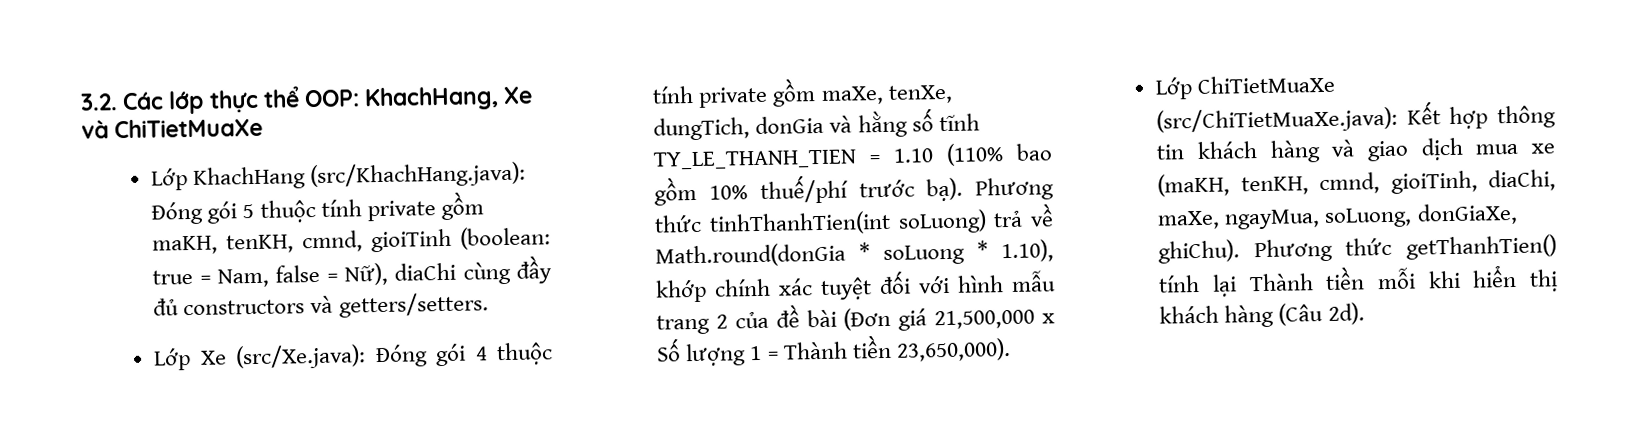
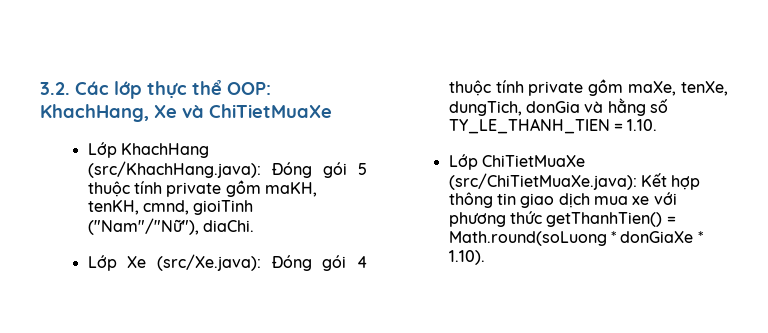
[460,226,551,250] [152,255,552,288] [153,292,489,318] (boolean: true = Nam, false = Nữ), diaChi cùng đầy đủ constructors và getters/setters. -> [87,218,255,235] ("Nam"/"Nữ"), diaChi.
[938,113,980,132] tĩnh -> (668, 106) none
[893,143,1053,166] [654,174,1054,206] [654,203,1054,236] [655,239,1054,268] [655,269,1056,303] [656,304,1055,335] [656,334,1011,367] 1.10 (110% bao gồm 10% thuế/phí trước bạ). Phương thức tinhThanhTien(int soLuong) trả về Math.round(donGia * soLuong * 1.10), khớp chính xác tuyệt đối với hình mẫu trang 2 của đề bài (Đơn giá 21,500,000 x Số lượng 1 = Thành tiền 23,650,000). -> [627,119,658,131] 1.10.
[1196,139,1356,163] khách hàng và -> (517, 199) none
[1157,169,1556,197] [1157,202,1518,230] [1158,234,1557,264] [1158,264,1558,297] [1159,302,1365,328] (maKH, tenKH, cmnd, gioiTinh, diaChi, maXe, ngayMua, soLuong, donGiaXe, ghiChu). Phương thức getThanhTien() tính lại Thành tiền mỗi khi hiển thị khách hàng (Câu 2d). -> [653,192,677,205] [448,211,676,227] [448,231,703,246] [448,250,485,265] với phương thức getThanhTien() = Math.round(soLuong * donGiaXe * 1.10).

